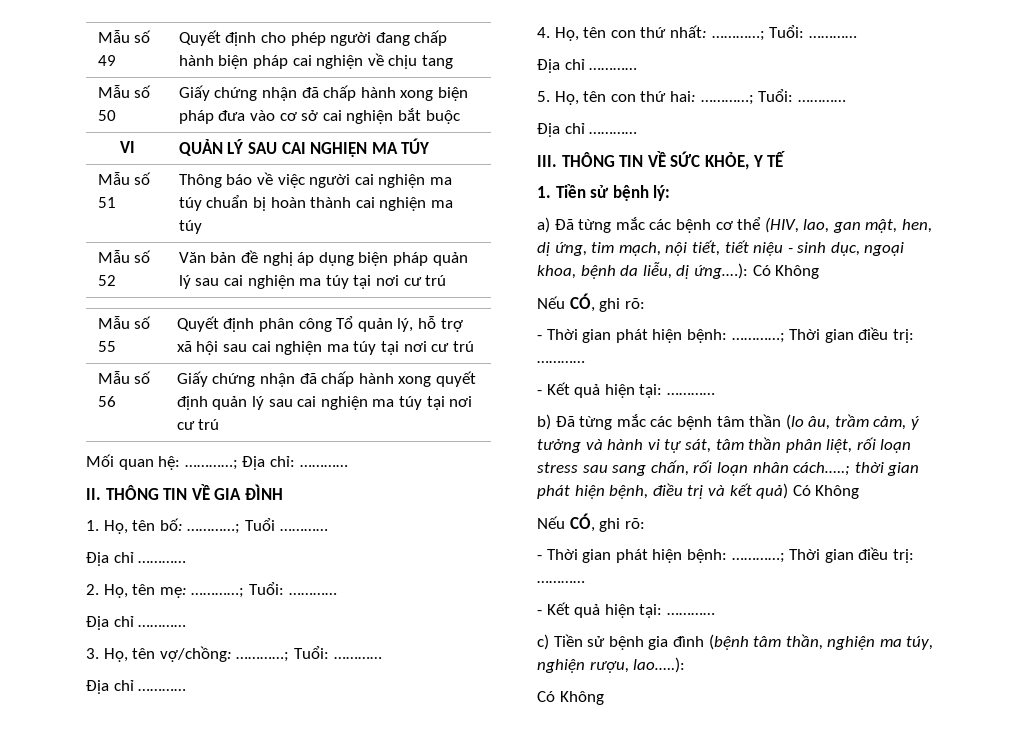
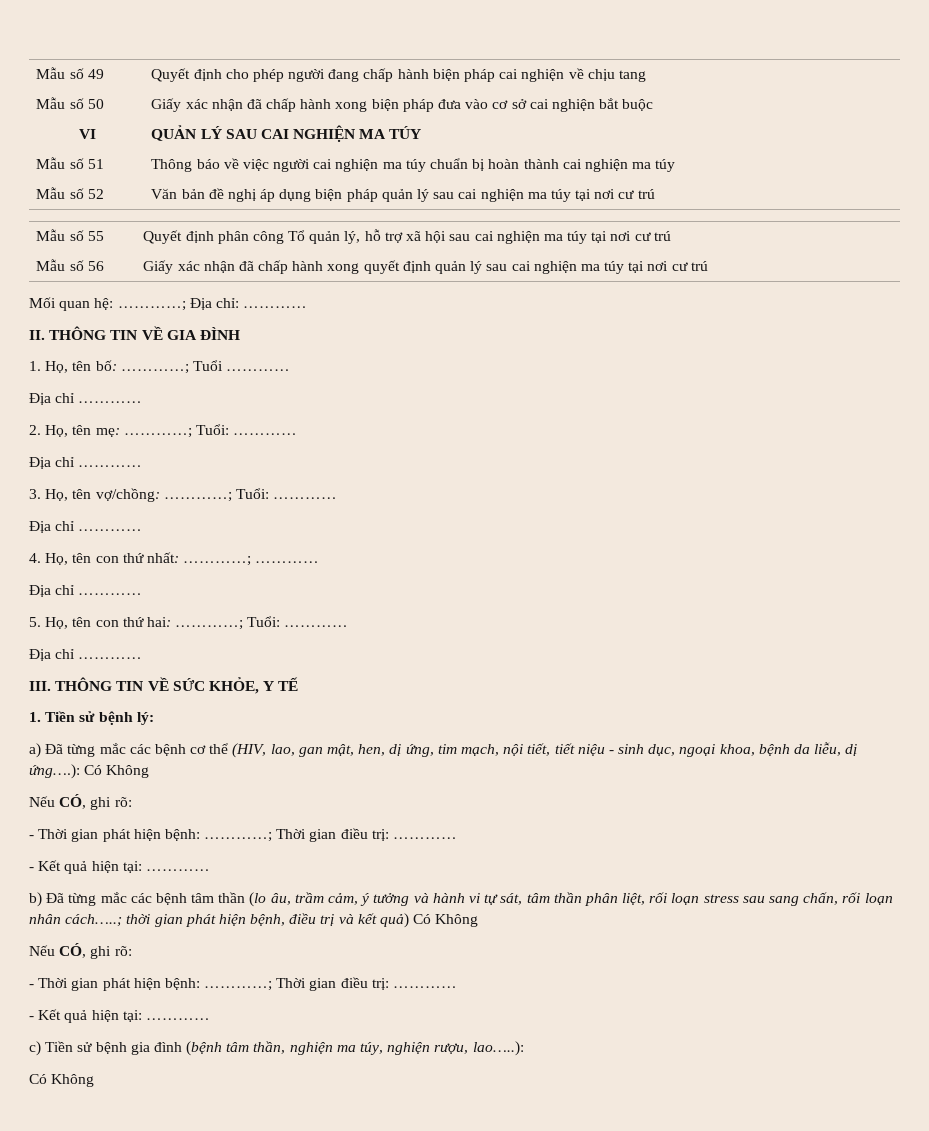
[214,87,258,101] chứng -> [185,99,208,109] xác
[212,373,256,387] chứng -> [177,261,200,271] xác
[769,25,805,38] Tuổi: -> (252, 561) none

